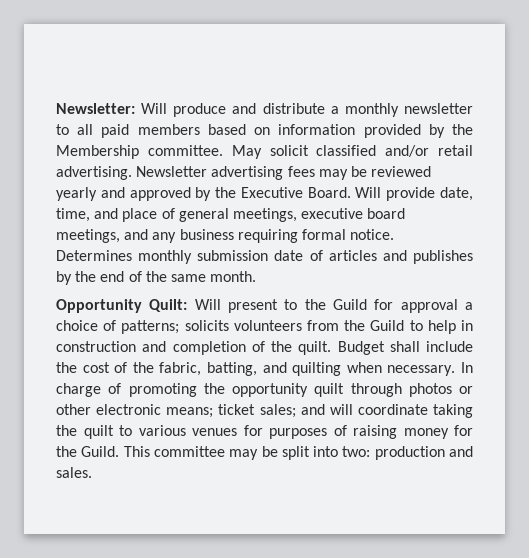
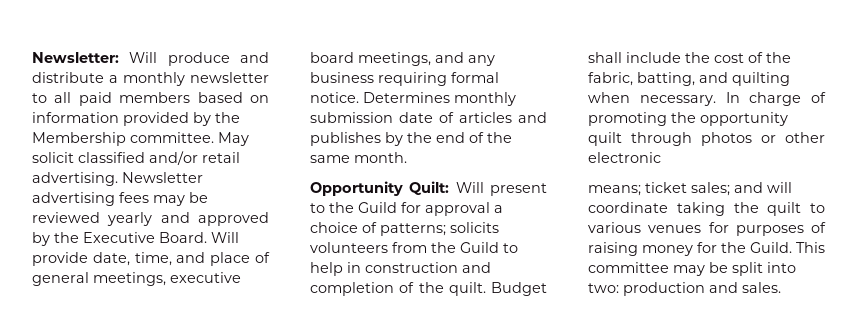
(162, 409) none -> (661, 157) //

